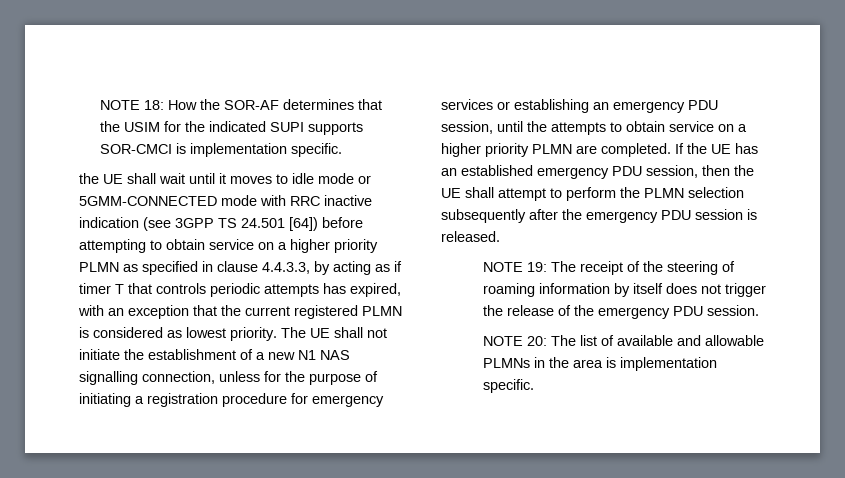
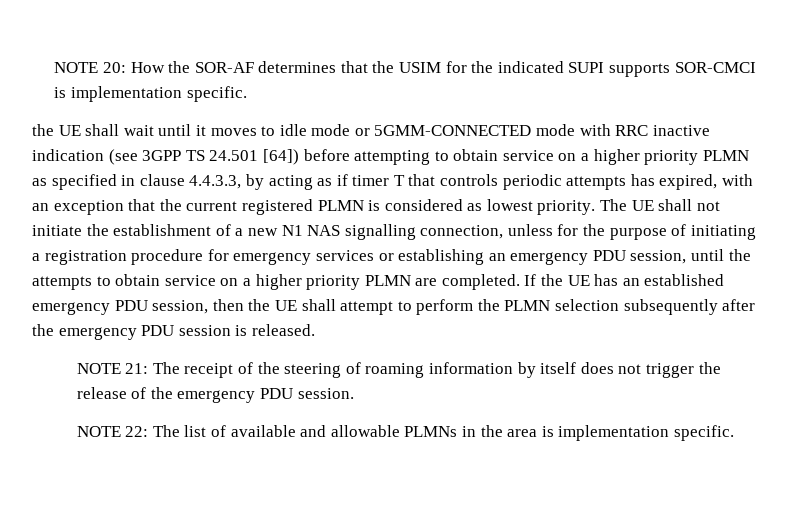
[99,100,164,110] NOTE 18: -> [54,62,126,73] NOTE 20:
[526,262,547,272] 19: -> [125,363,149,374] 21:
[526,336,547,346] 20: -> [125,426,149,437] 22:

